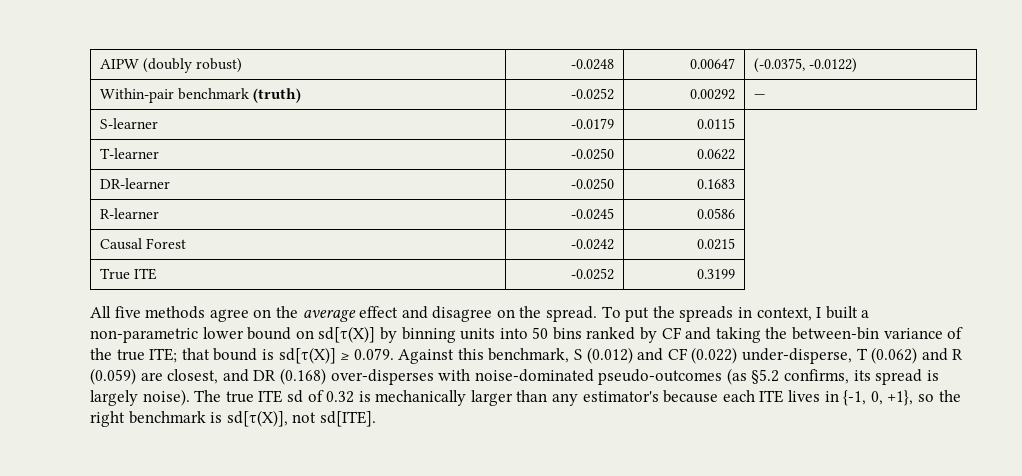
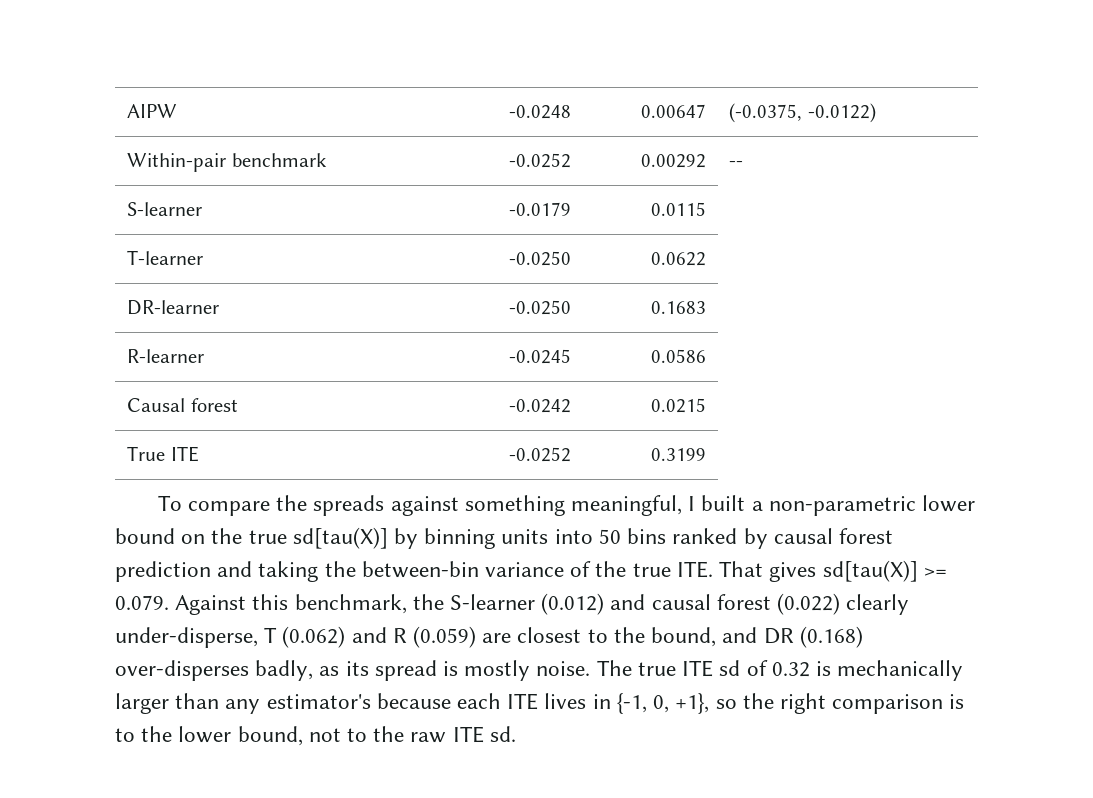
[143,58,243,73] (doubly robust) -> (178, 111) none
[253,88,302,103] (truth) -> (327, 160) none
[753,94,766,99] — -> [729,161,744,167] --
[146,238,187,249] Forest -> [190,398,238,412] forest
[90,306,812,322] All five methods agree on the average effect and disagree on the spread. To put the spreads in context, -> [157,495,683,516] To compare the spreads against something meaningful,
[318,326,376,343] sd[τ(X)] -> [211,527,388,549] the true sd[tau(X)]
[661,327,682,339] CF -> [773,528,893,544] [115,561,211,582] causal forest prediction
[149,347,738,364] ITE; that bound is sd[τ(X)] ≥ 0.079. Against this benchmark, S (0.012) and CF (0.022) -> [676,560,947,582] [115,593,910,615] ITE. That gives sd[tau(X)] >= 0.079. Against this benchmark, the S-learner (0.012) and causal forest (0.022) clearly
[167,368,850,385] closest, and DR (0.168) over-disperses with noise-dominated pseudo-outcomes (as §5.2 confirms, -> [517,626,863,648] [115,660,340,681] closest to the bound, and DR (0.168) over-disperses badly, as
[90,389,190,406] largely noise). -> [464,660,591,681] mostly noise.
[128,410,376,427] benchmark is sd[τ(X)], not sd[ITE]. -> [832,694,965,714] [115,726,516,746] comparison is to the lower bound, not to the raw ITE sd.

